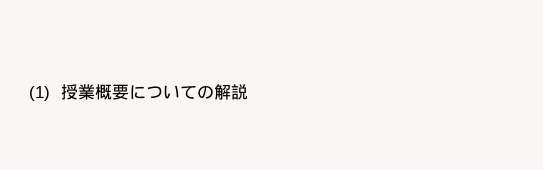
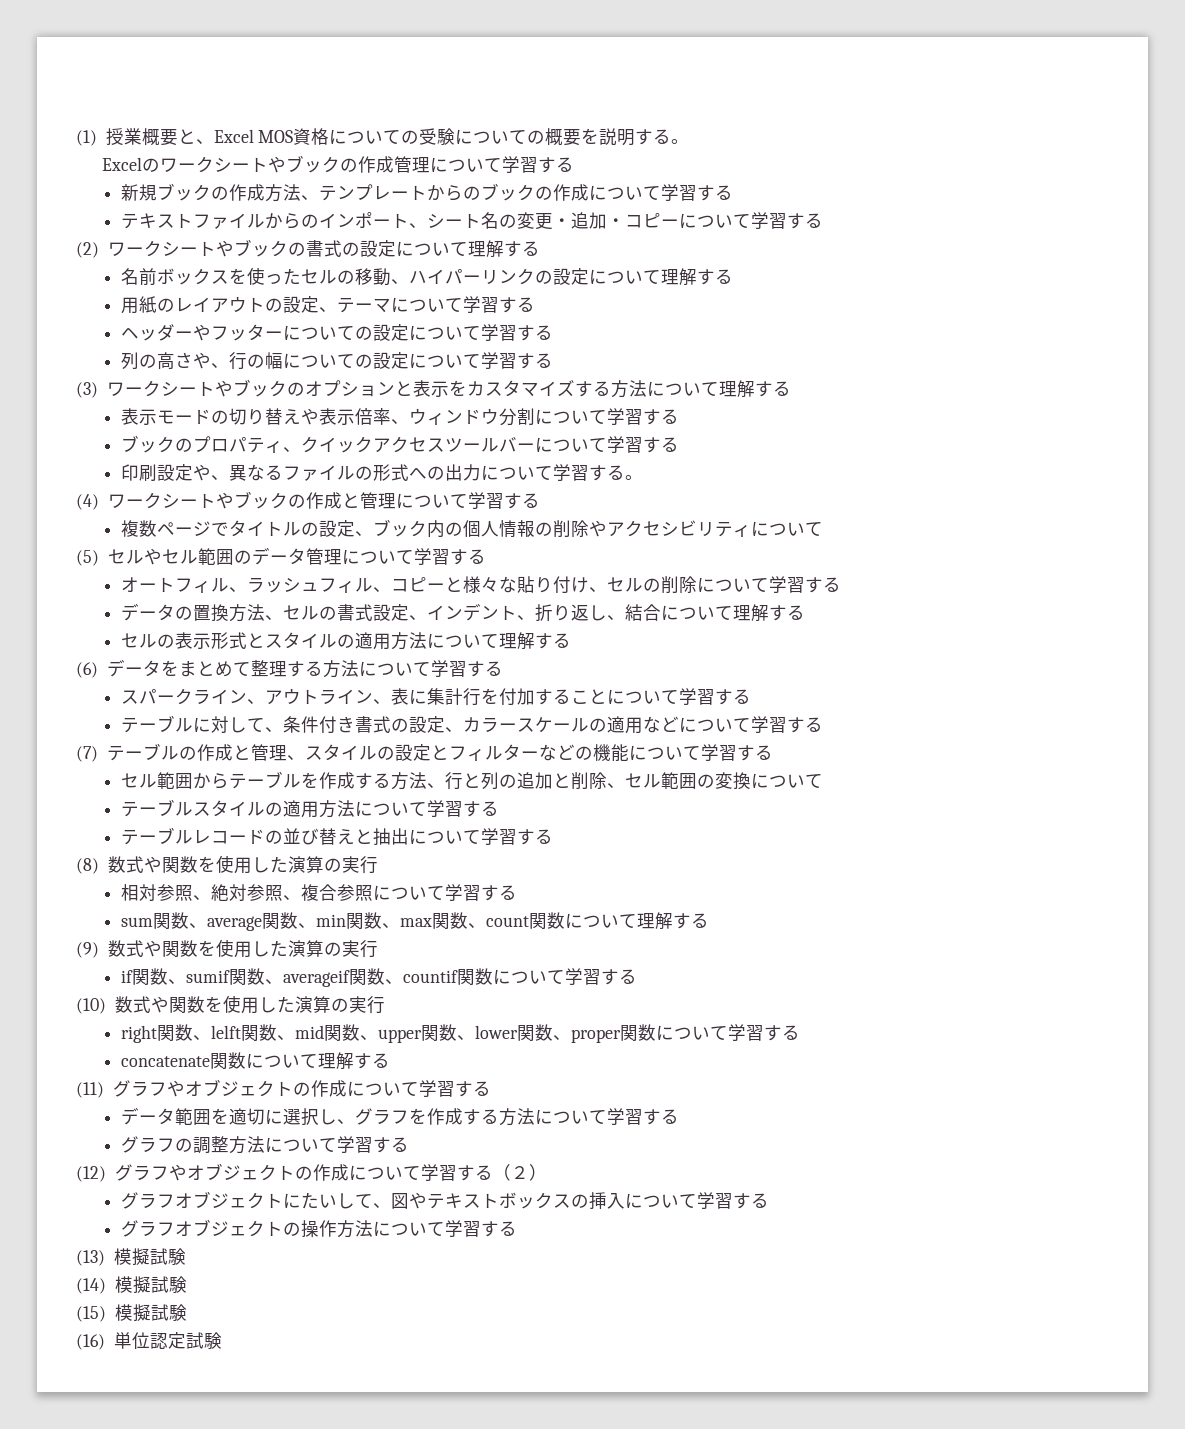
[129,84,249,100] についての解説 -> [177,128,690,146] [101,155,574,173] [120,183,733,202] [120,212,823,230] [76,239,540,258] [120,267,733,286] [120,296,535,314] [120,324,553,341] [120,352,553,370] [76,379,791,398] [120,408,679,426] [120,435,679,453] [120,464,643,481] [76,491,540,510] [120,519,823,538] [76,547,486,566] [120,576,841,594] [120,603,805,622] [120,632,571,650] [76,659,503,678] [120,688,751,706] [120,715,823,734] [76,743,773,762] [120,771,823,790] [120,799,499,818] [120,827,553,845] [76,855,378,874] [120,884,517,901] [120,912,709,931] [76,939,378,958] [120,968,637,987] [76,995,385,1014] [120,1024,800,1043] [120,1052,390,1070] [76,1079,491,1098] [120,1107,679,1126] [120,1136,409,1154] [76,1163,547,1182] [120,1191,769,1210] [120,1219,517,1238] [76,1248,186,1266] [76,1276,187,1294] [76,1304,187,1322] [76,1332,222,1350] と、Excel MOS資格についての受験についての概要を説明する。 // Excelのワークシートやブックの作成管理について学習する // 新規ブックの作成方法、テンプレートからのブックの作成について学習する // テキストファイルからのインポート、シート名の変更・追加・コピーについて学習する // (2)ワークシートやブックの書式の設定について理解する // 名前ボックスを使ったセルの移動、ハイパーリンクの設定について理解する // 用紙のレイアウトの設定、テーマについて学習する // ヘッダーやフッターについての設定について学習する // 列の高さや、行の幅についての設定について学習する // (3)ワークシートやブックのオプションと表示をカスタマイズする方法について理解する // 表示モードの切り替えや表示倍率、ウィンドウ分割について学習する // ブックのプロパティ、クイックアクセスツールバーについて学習する // 印刷設定や、異なるファイルの形式への出力について学習する。 // (4)ワークシートやブックの作成と管理について学習する // 複数ページでタイトルの設定、ブック内の個人情報の削除やアクセシビリティについて // (5)セルやセル範囲のデータ管理について学習する // オートフィル、ラッシュフィル、コピーと様々な貼り付け、セルの削除について学習する // データの置換方法、セルの書式設定、インデント、折り返し、結合について理解する // セルの表示形式とスタイルの適用方法について理解する // (6)データをまとめて整理する方法について学習する // スパークライン、アウトライン、表に集計行を付加することについて学習する // テーブルに対して、条件付き書式の設定、カラースケールの適用などについて学習する // (7)テーブルの作成と管理、スタイルの設定とフィルターなどの機能について学習する // セル範囲からテーブルを作成する方法、行と列の追加と削除、セル範囲の変換について // テーブルスタイルの適用方法について学習する // テーブルレコードの並び替えと抽出について学習する // (8)数式や関数を使用した演算の実行 // 相対参照、絶対参照、複合参照について学習する // sum関数、average関数、min関数、max関数、count関数について理解する // (9)数式や関数を使用した演算の実行 // if関数、sumif関数、averageif関数、countif関数について学習する // (10)数式や関数を使用した演算の実行 // right関数、lelft関数、mid関数、upper関数、lower関数、proper関数について学習する // concatenate関数について理解する // (11)グラフやオブジェクトの作成について学習する // データ範囲を適切に選択し、グラフを作成する方法について学習する // グラフの調整方法について学習する // (12)グラフやオブジェクトの作成について学習する（２） // グラフオブジェクトにたいして、図やテキストボックスの挿入について学習する // グラフオブジェクトの操作方法について学習する // (13)模擬試験 // (14)模擬試験 // (15)模擬試験 // (16)単位認定試験

